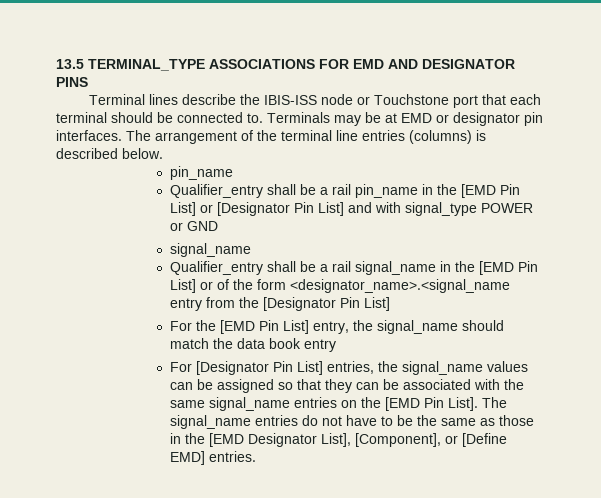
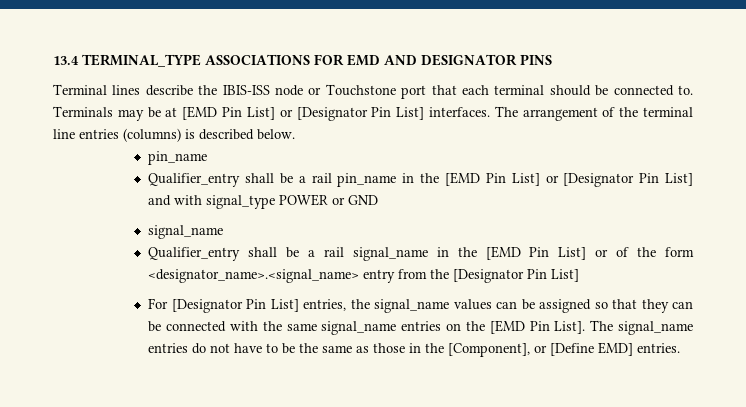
[56,59,84,69] 13.5 -> [53,56,79,65] 13.4
[401,112,543,126] EMD or designator pin -> [182,106,425,121] [EMD Pin List] or [Designator Pin List]
[289,279,510,293] <designator_name>.<signal_name -> [148,269,360,283] <designator_name>.<signal_name>
[169,320,504,334] [169,338,336,352] // For the [EMD Pin List] entry, the signal_name should match the data book entry -> (580, 275) none
[402,379,471,390] associated -> [166,321,227,332] connected
[208,433,351,447] [EMD Designator List], -> (445, 348) none

